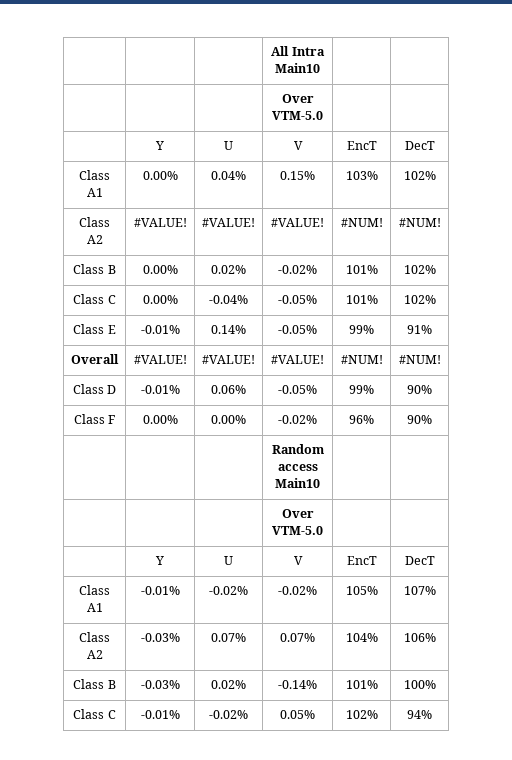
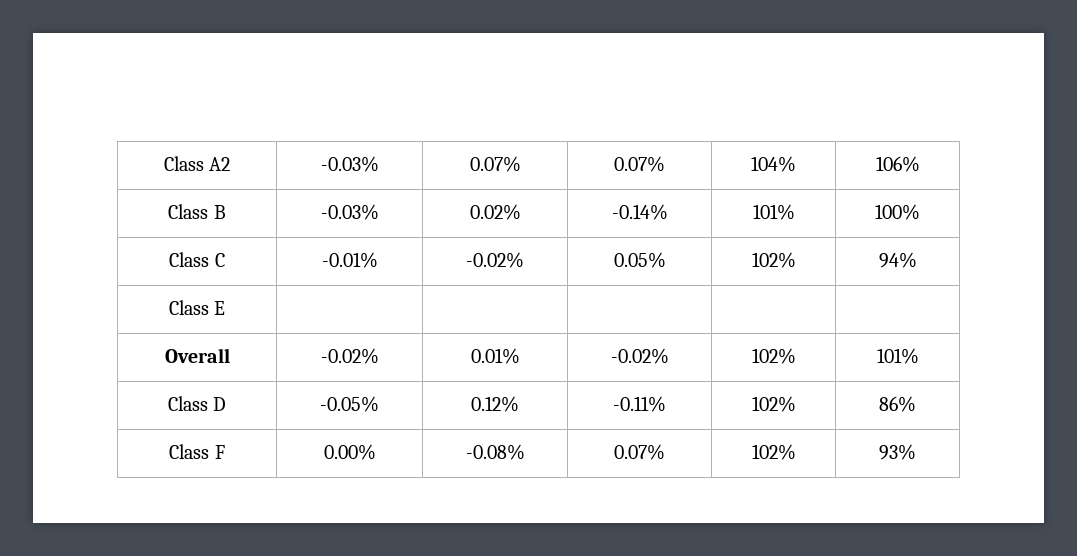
[271,46,325,56] [275,63,320,73] [281,94,314,103] [272,111,323,120] [155,141,164,150] [224,141,233,150] [293,141,303,150] [346,141,377,150] [404,141,435,150] [79,170,110,180] [86,188,103,197] [142,171,178,180] [211,171,246,180] [280,171,315,180] [345,171,378,180] [403,171,436,180] [79,217,110,227] [86,235,103,244] [133,218,187,227] [202,218,255,227] [271,218,324,227] [340,218,383,227] [398,218,441,227] [73,264,116,274] [142,265,178,274] [211,265,246,274] [278,265,317,274] [345,265,378,274] [403,265,436,274] [73,294,116,304] [142,295,178,304] [209,295,248,304] [278,295,317,304] [345,295,378,304] [403,295,436,304] [73,324,116,334] [140,325,180,334] [211,325,246,334] [278,325,317,334] [349,325,374,334] [407,325,432,334] [71,354,119,364] [133,355,187,364] [202,355,255,364] [271,355,324,364] [340,355,383,364] [398,355,441,364] [72,384,117,394] [140,385,180,394] [211,385,246,394] [278,385,317,394] [349,385,374,394] [407,385,432,394] [73,414,116,424] [142,415,178,424] [211,415,246,424] [278,415,317,424] [349,415,374,424] [407,415,432,424] [271,444,324,454] [277,464,318,471] [275,478,320,488] [281,509,314,518] [272,526,323,535] [155,556,164,565] [224,556,233,565] [293,556,303,565] [346,556,377,565] [404,556,435,565] [79,585,110,595] [86,603,103,612] [140,586,180,595] [209,586,248,595] [278,586,317,595] [345,586,378,595] [403,586,436,595] | | | All Intra Main10 | | // | | | Over VTM-5.0 | | // | Y | U | V | EncT | DecT // Class A1 | 0.00% | 0.04% | 0.15% | 103% | 102% // Class A2 | #VALUE! | #VALUE! | #VALUE! | #NUM! | #NUM! // Class B | 0.00% | 0.02% | -0.02% | 101% | 102% // Class C | 0.00% | -0.04% | -0.05% | 101% | 102% // Class E | -0.01% | 0.14% | -0.05% | 99% | 91% // Overall | #VALUE! | #VALUE! | #VALUE! | #NUM! | #NUM! // Class D | -0.01% | 0.06% | -0.05% | 99% | 90% // Class F | 0.00% | 0.00% | -0.02% | 96% | 90% // | | | Random access Main10 | | // | | | Over VTM-5.0 | | // | Y | U | V | EncT | DecT // Class A1 | -0.01% | -0.02% | -0.02% | 105% | 107% // -> (163, 163) none
(432, 714) none -> [168,300,226,315] [164,348,230,363] [320,348,379,364] [470,348,520,364] [610,348,669,364] [751,348,796,364] [876,348,919,364] [167,396,227,411] [320,396,379,412] [471,396,519,412] [613,396,666,412] [751,396,796,412] [879,396,916,412] [169,444,225,459] [323,444,376,460] [465,444,525,460] [614,444,665,460] [751,444,796,460] [879,444,916,460] // Class E | | | | | // Overall | -0.02% | 0.01% | -0.02% | 102% | 101% // Class D | -0.05% | 0.12% | -0.11% | 102% | 86% // Class F | 0.00% | -0.08% | 0.07% | 102% | 93%

